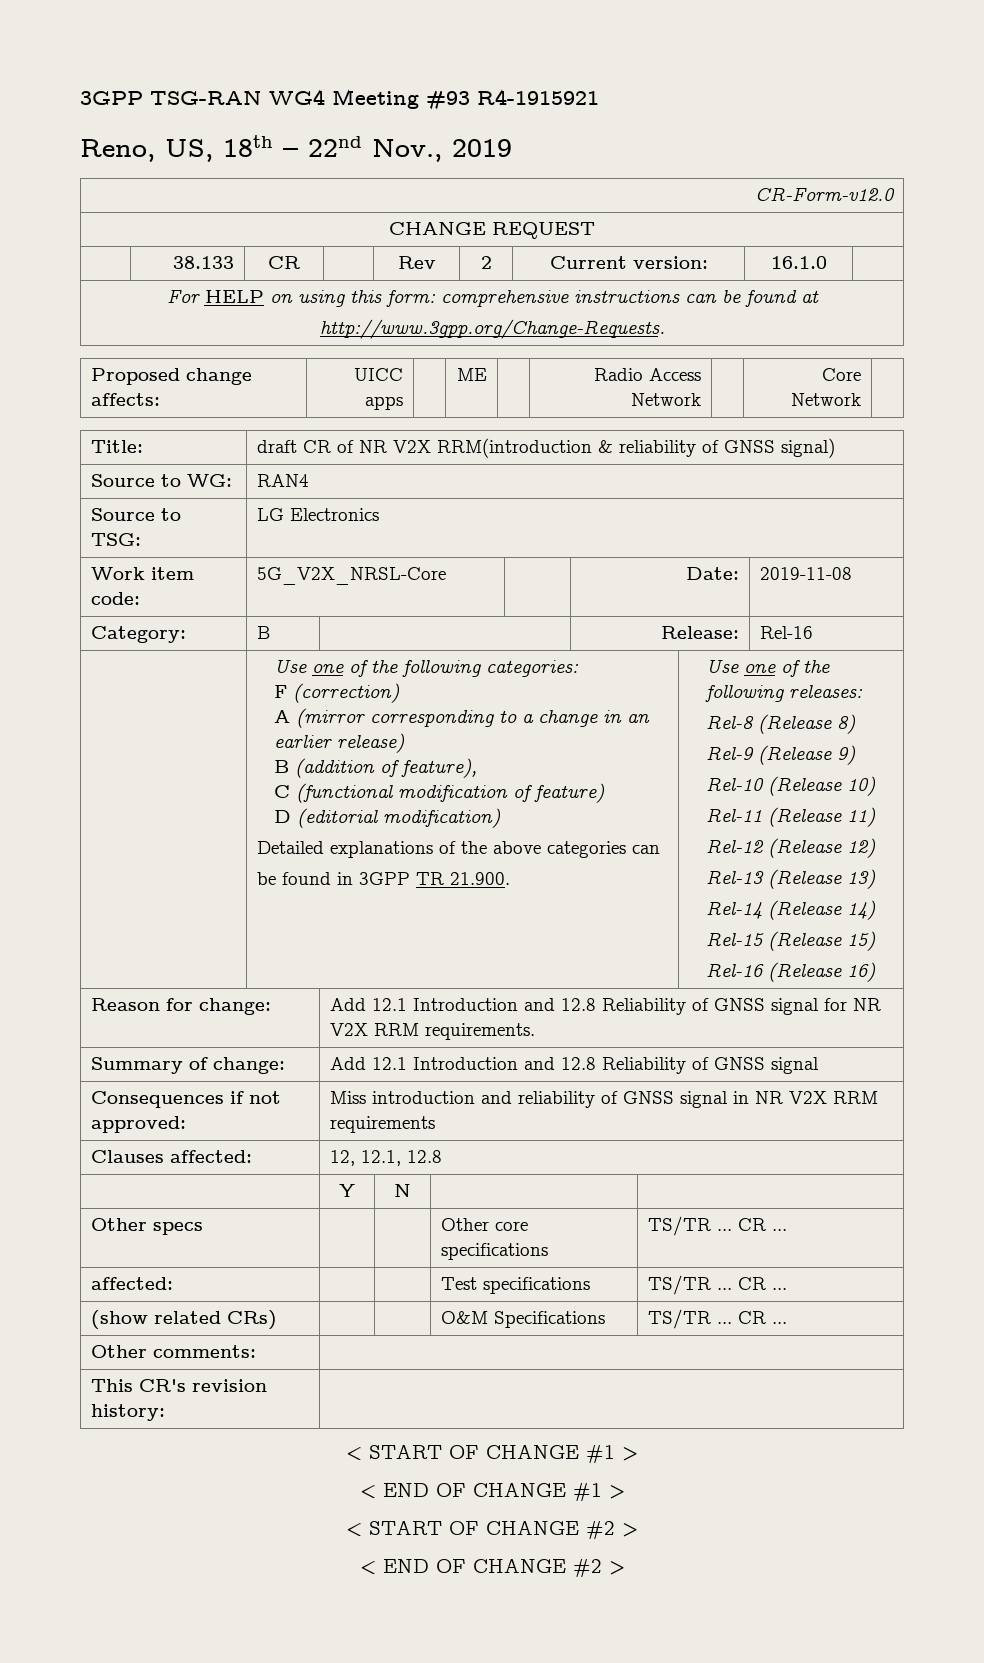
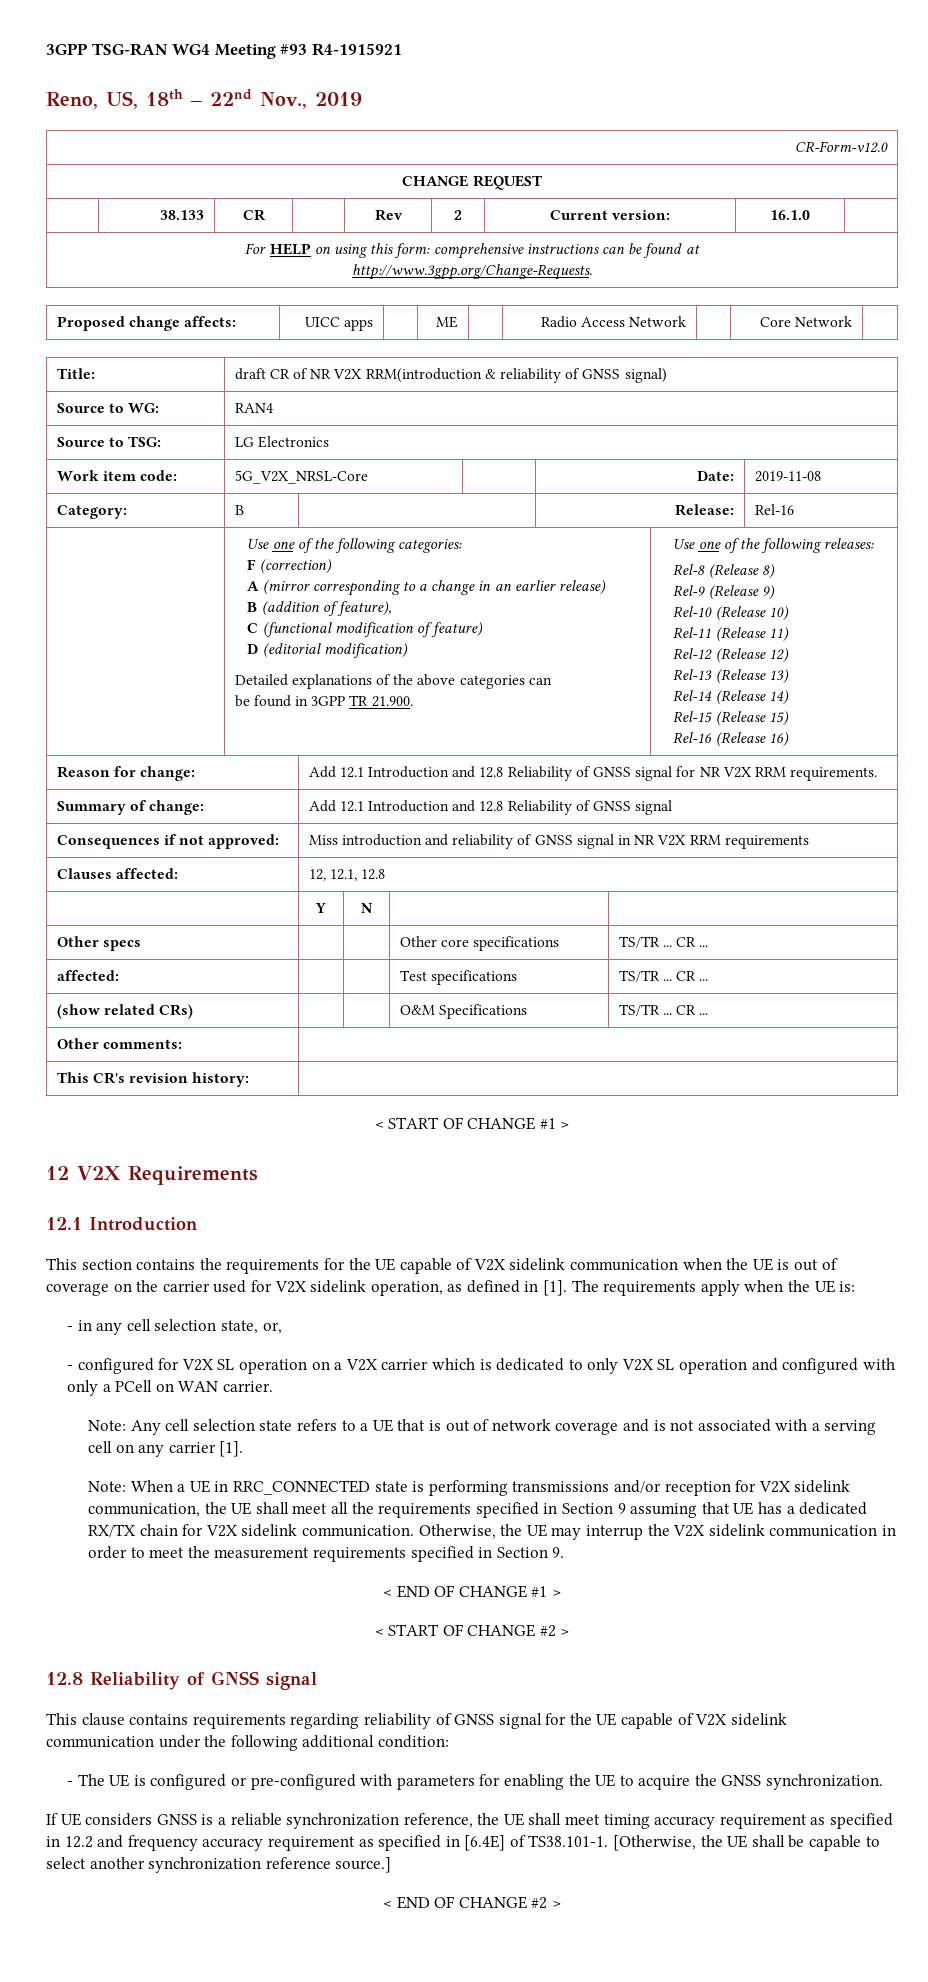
(638, 1454) none -> [46,1166,258,1185] [46,1217,197,1231] [46,1258,838,1274] [46,1280,856,1296] [67,1319,282,1335] [67,1358,895,1374] [67,1380,273,1396] [88,1419,877,1435] [88,1441,244,1457] [88,1480,851,1496] [88,1502,868,1518] [88,1524,896,1540] [88,1546,565,1562] // 12 V2X Requirements // 12.1 Introduction // This section contains the requirements for the UE capable of V2X sidelink communication when the UE is out of coverage on the carrier used for V2X sidelink operation, as defined in [1]. The requirements apply when the UE is: // - in any cell selection state, or, // - configured for V2X SL operation on a V2X carrier which is dedicated to only V2X SL operation and configured with only a PCell on WAN carrier. // Note: Any cell selection state refers to a UE that is out of network coverage and is not associated with a serving cell on any carrier [1]. // Note: When a UE in RRC_CONNECTED state is performing transmissions and/or reception for V2X sidelink communication, the UE shall meet all the requirements specified in Section 9 assuming that UE has a dedicated RX/TX chain for V2X sidelink communication. Otherwise, the UE may interrup the V2X sidelink communication in order to meet the measurement requirements specified in Section 9.
(638, 1530) none -> [46,1671,317,1690] [46,1713,787,1729] [46,1735,449,1751] [67,1774,884,1790] [46,1813,894,1829] [46,1835,880,1851] [46,1857,392,1873] // 12.8 Reliability of GNSS signal // This clause contains requirements regarding reliability of GNSS signal for the UE capable of V2X sidelink communication under the following additional condition: // - The UE is configured or pre-configured with parameters for enabling the UE to acquire the GNSS synchronization. // If UE considers GNSS is a reliable synchronization reference, the UE shall meet timing accuracy requirement as specified in 12.2 and frequency accuracy requirement as specified in [6.4E] of TS38.101-1. [Otherwise, the UE shall be capable to select another synchronization reference source.]

